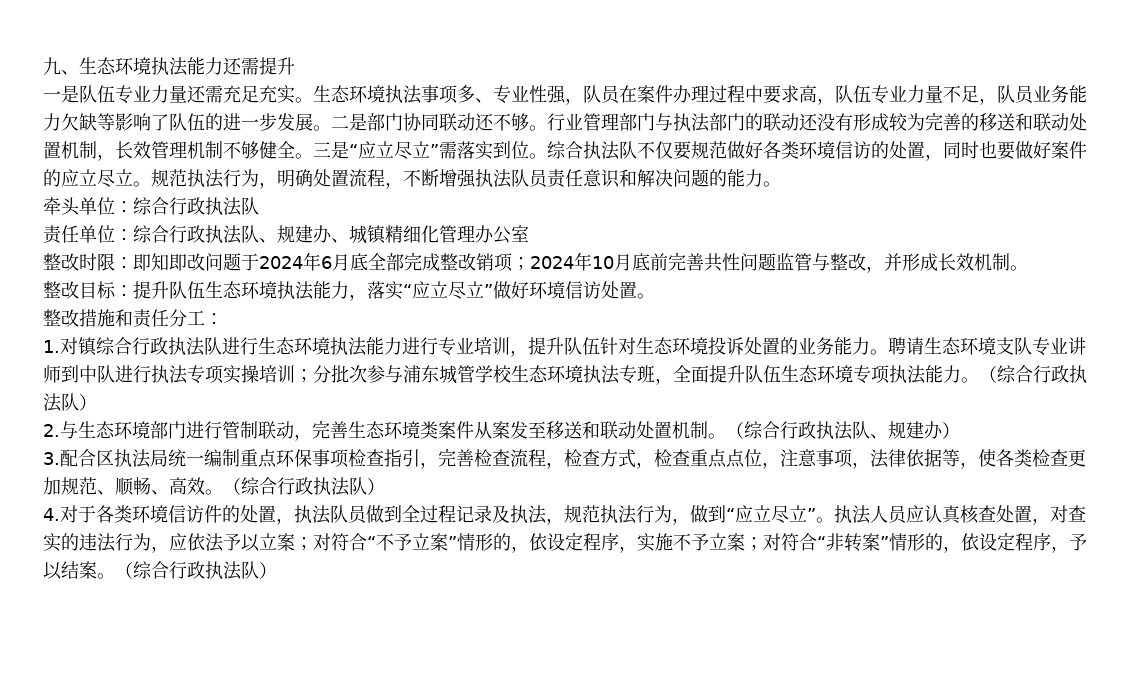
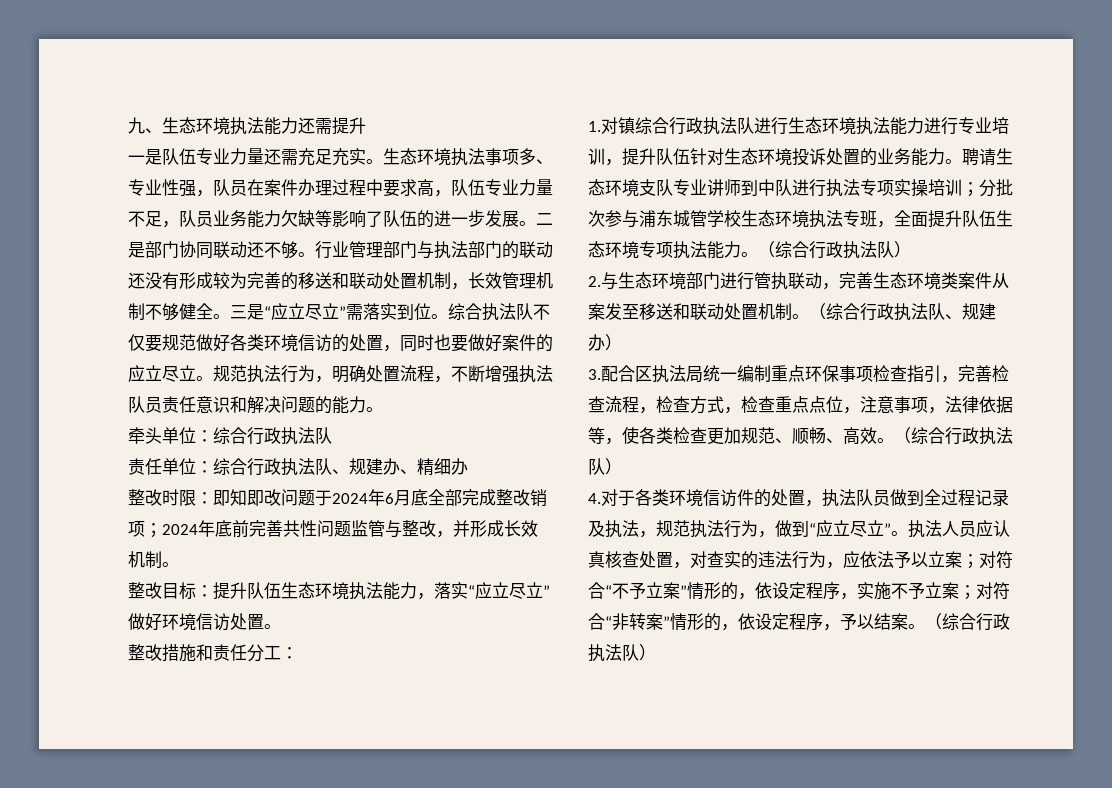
[349,225,529,244] 城镇精细化管理办公室 -> [417,458,468,475] 精细办
[592,254,632,271] 10月 -> (215, 528) none
[240,421,258,439] 制 -> [771,272,788,290] 执

